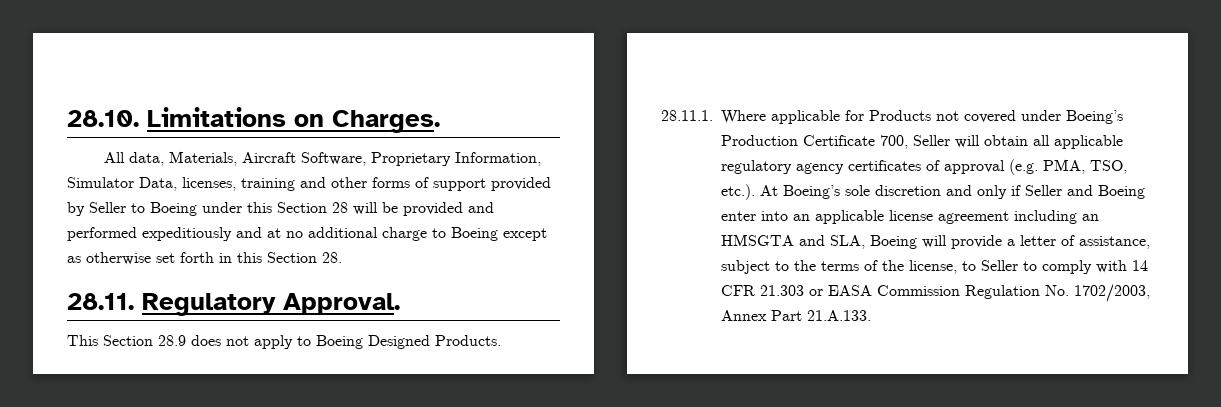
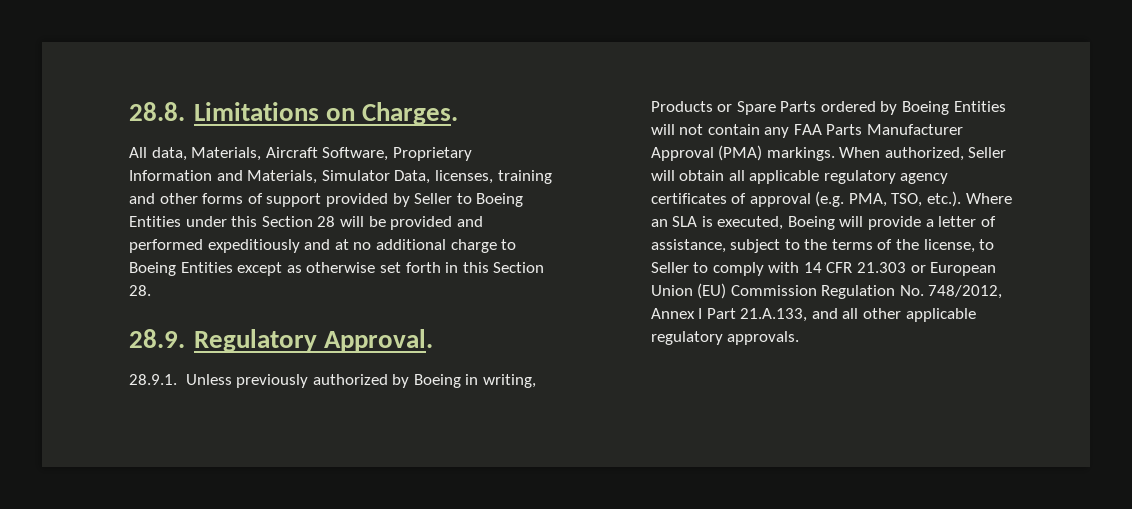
[67,110,139,127] 28.10. -> [129,102,185,121] 28.8.
[455,152,542,166] Information, -> [129,170,318,184] Information and Materials,
(197, 209) none -> [129,216,181,227] Entities
(498, 234) none -> [180,262,233,273] Entities
[67,293,134,310] 28.11. -> [129,329,185,348] 28.9.
[67,335,501,349] [661,110,1123,124] [721,135,908,149] This Section 28.9 does not apply to Boeing Designed Products. // 28.11.1. Where applicable for Products not covered under Boeing’s Production Certificate 700, -> [129,374,537,388] [650,101,1006,115] [650,124,964,138] [650,145,964,161] 28.9.1. Unless previously authorized by Boeing in writing, Products or Spare Parts ordered by Boeing Entities will not contain any FAA Parts Manufacturer Approval (PMA) markings. When authorized,
[760,185,1145,199] [721,210,1099,224] [721,234,865,249] At Boeing’s sole discretion and only if Seller and Boeing enter into an applicable license agreement including an HMSGTA and SLA, -> [965,193,1012,204] [650,216,784,230] Where an SLA is executed,
[828,284,1150,302] [721,310,871,321] EASA Commission Regulation No. 1702/2003, Annex Part 21.A.133. -> [930,262,997,276] [650,283,1003,299] [650,308,976,322] [650,331,800,345] European Union (EU) Commission Regulation No. 748/2012, Annex I Part 21.A.133, and all other applicable regulatory approvals.

